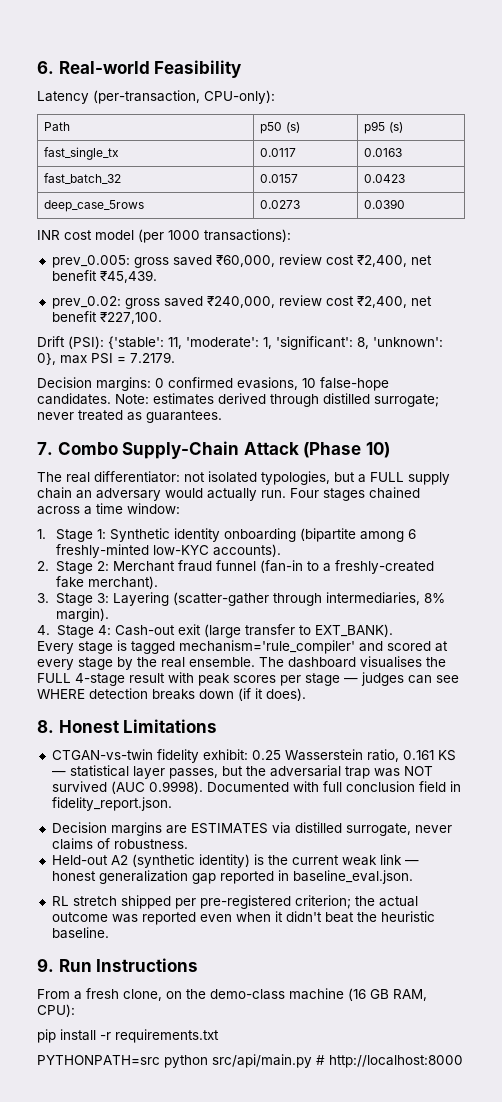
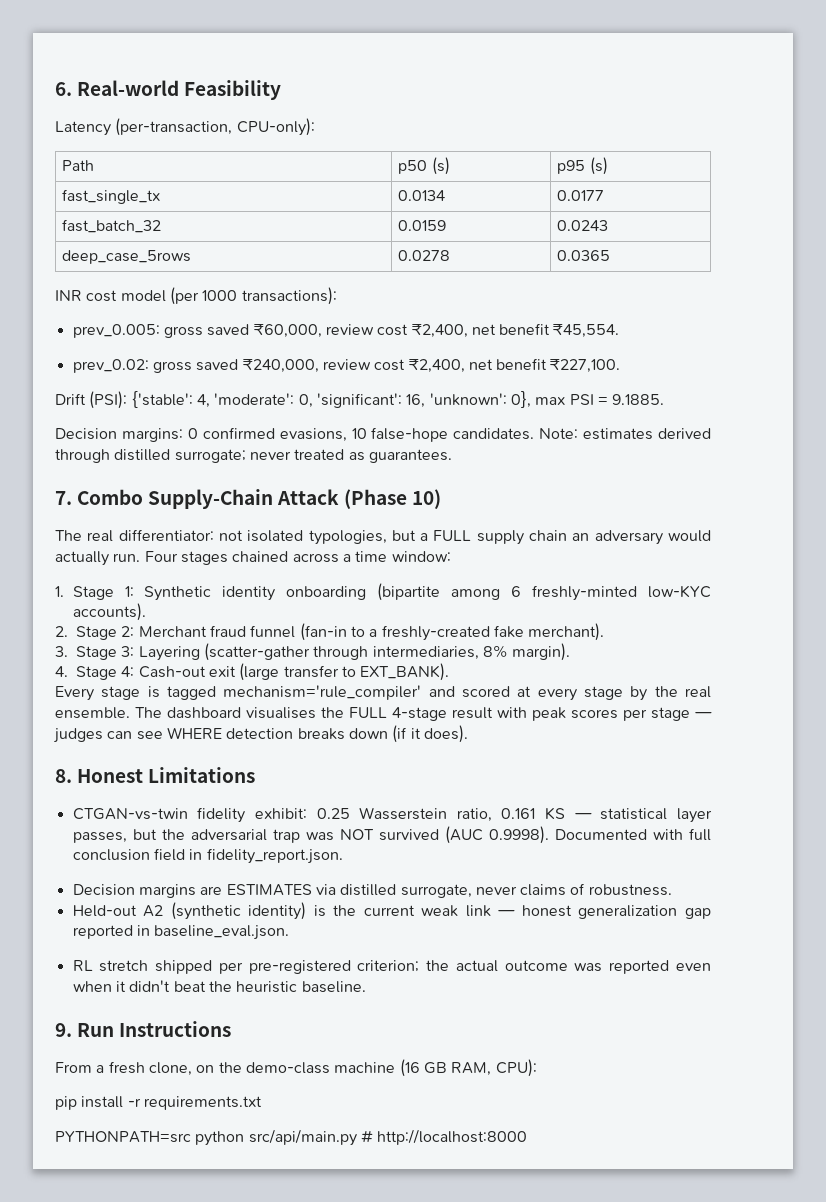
[260,148,297,157] [364,148,403,157] 0.0117 | 0.0163 -> [398,190,446,201] [557,190,605,201] 0.0134 | 0.0177
[260,174,299,183] [364,174,406,183] 0.0157 | 0.0423 -> [398,220,447,231] [557,220,609,231] 0.0159 | 0.0243
[260,200,301,209] [364,199,406,209] 0.0273 | 0.0390 -> [398,250,451,261] [557,250,611,261] 0.0278 | 0.0365
[99,270,157,283] ₹45,439. -> [553,324,620,338] ₹45,554.
[168,336,369,350] 11, 'moderate': 1, 'significant': 8, -> [196,393,426,408] 4, 'moderate': 0, 'significant': 16,
[130,352,175,363] 7.2179. -> [612,394,665,405] 9.1885.

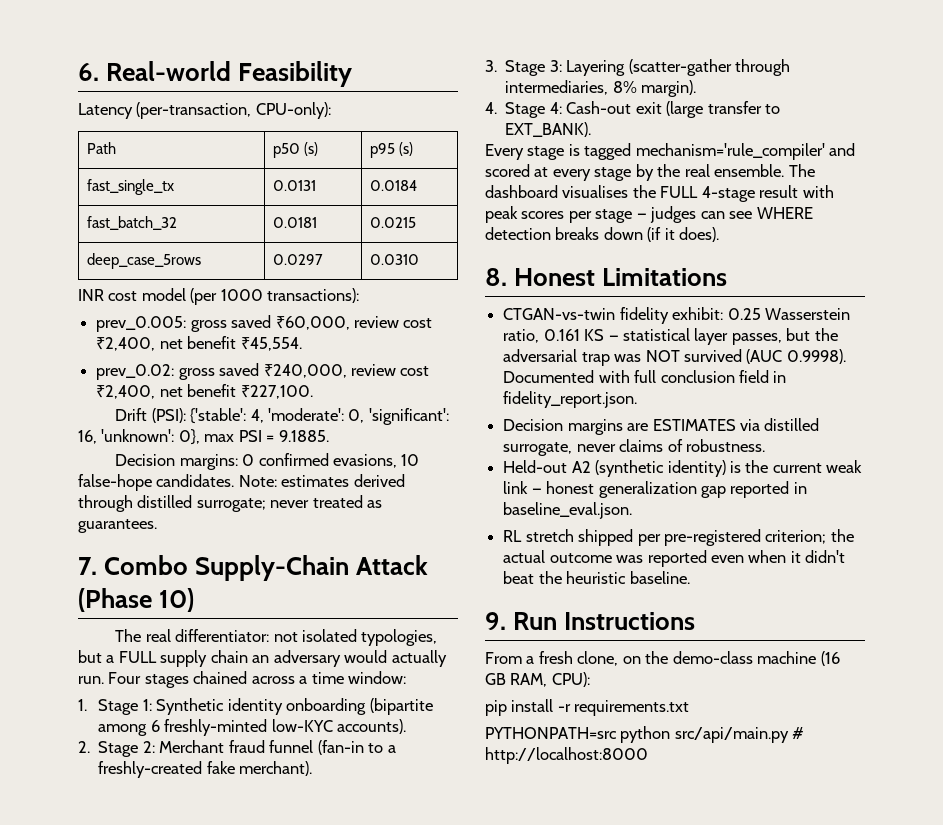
[398,190,446,201] [557,190,605,201] 0.0134 | 0.0177 -> [273,180,317,191] [370,180,418,191] 0.0131 | 0.0184
[398,220,447,231] [557,220,609,231] 0.0159 | 0.0243 -> [273,217,318,228] [370,217,417,228] 0.0181 | 0.0215
[398,250,451,261] [557,250,611,261] 0.0278 | 0.0365 -> [273,254,324,265] [370,254,420,265] 0.0297 | 0.0310

